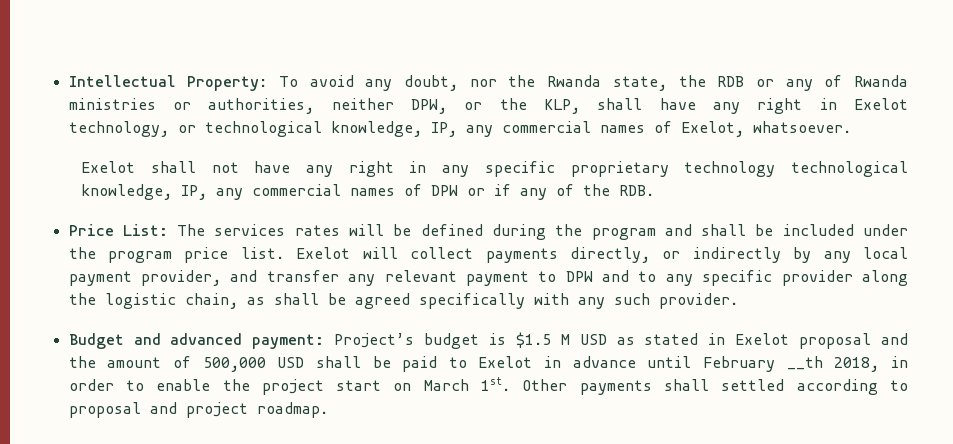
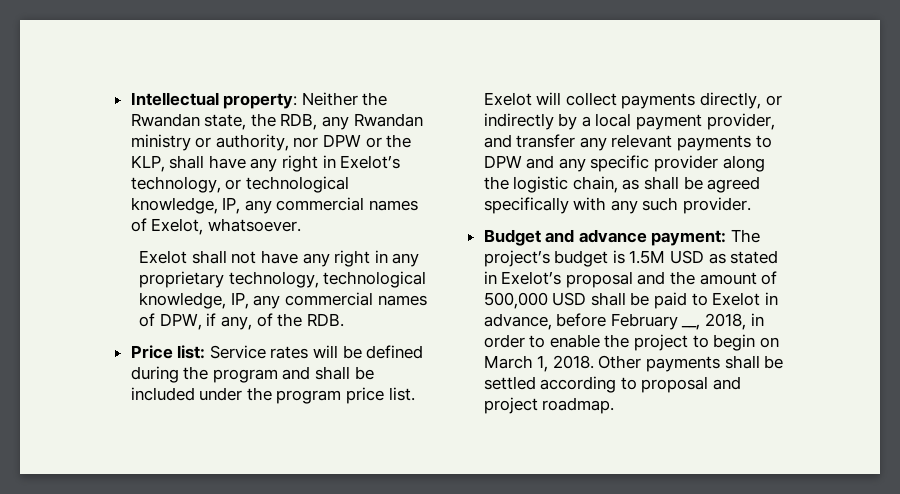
[187,75,909,91] [68,98,447,114] Property: To avoid any doubt, nor the Rwanda state, the RDB or any of Rwanda ministries or authorities, neither DPW, -> [223,92,388,109] [130,113,423,130] [130,134,362,151] property: Neither the Rwandan state, the RDB, any Rwandan ministry or authority, nor DPW
[853,98,908,110] Exelot -> [340,155,401,169] Exelot’s
[484,161,909,177] [81,184,548,200] specific proprietary technology technological knowledge, IP, any commercial names of DPW or if any -> [139,271,427,288] [139,292,427,309] [139,313,252,330] proprietary technology, technological knowledge, IP, any commercial names of DPW, if any,
[122,224,286,236] List: The services -> [177,345,266,359] list: Service
[823,251,851,263] any -> [581,116,591,127] a
[465,271,529,286] payment -> [677,135,752,151] payments
[638,271,657,282] to -> (555, 162) none
[170,332,570,349] advanced payment: Project’s budget is $1.5 M -> [578,229,761,246] [483,250,666,267] advance payment: The project’s budget is 1.5M
[735,333,790,345] Exelot -> [501,271,562,285] Exelot’s
[572,356,823,372] advance until February __th -> [483,313,701,330] advance, before February __,
[336,377,511,391] start on March 1st. -> [692,334,779,351] [483,355,594,372] to begin on March 1, 2018.
(710, 385) none -> [764,355,784,369] be

